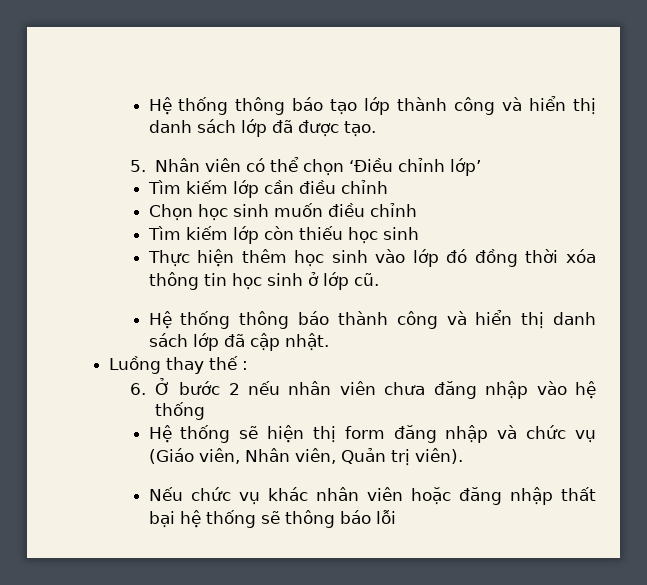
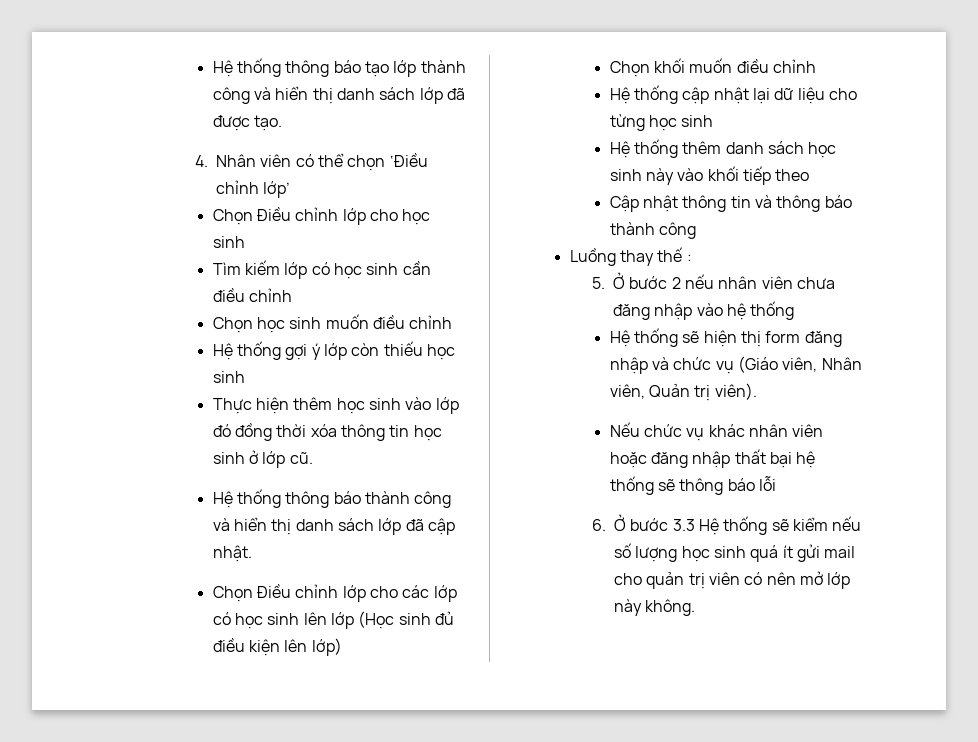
[130,160,147,172] 5. -> [195,155,209,167] 4.
[147,180,259,198] // Tìm kiếm lớp -> [212,207,431,225] [212,236,245,248] [212,260,399,279] // Chọn Điều chỉnh lớp cho học sinh // Tìm kiếm lớp có học sinh
[147,226,228,240] Tìm kiếm -> [212,341,321,360] Hệ thống gợi ý
(329, 342) none -> [212,584,457,602] [212,611,454,629] [212,638,342,656] [609,58,817,77] [609,85,857,104] [609,114,714,131] [609,139,837,158] [609,166,810,185] [609,195,852,212] [609,222,697,239] // Chọn Điều chỉnh lớp cho các lớp có học sinh lên lớp (Học sinh đủ điều kiện lên lớp) // Chọn khối muốn điều chỉnh // Hệ thống cập nhật lại dữ liệu cho từng học sinh // Hệ thống thêm danh sách học sinh này vào khối tiếp theo // Cập nhật thông tin và thông báo thành công
[130,383,147,395] 6. -> [592,277,606,289] 5.
(396, 517) none -> [592,514,862,535] [614,543,856,562] [614,571,851,589] [614,599,696,616] // 6. Ở bước 3.3 Hệ thống sẽ kiểm nếu số lượng học sinh quá ít gửi mail cho quản trị viên có nên mở lớp này không.

